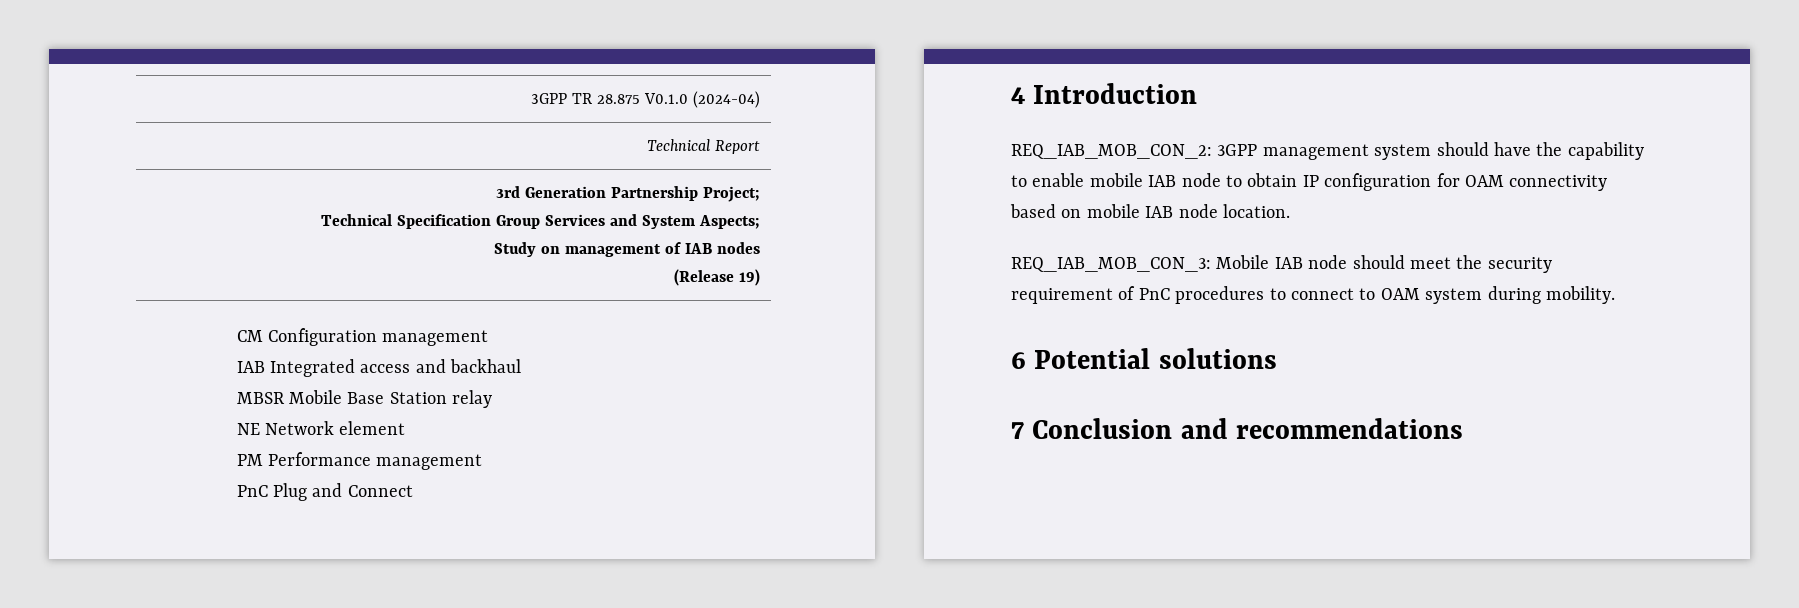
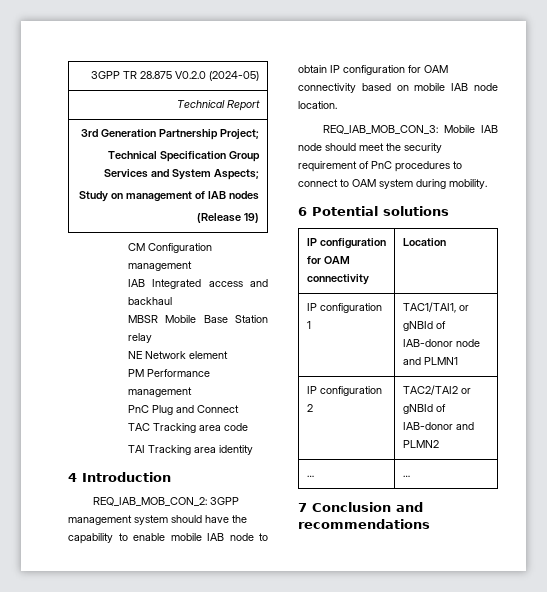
[643,91,760,108] V0.1.0 (2024-04) -> [175,71,260,81] V0.2.0 (2024-05)
(413, 491) none -> [128,423,248,433] [128,445,253,455] // TAC Tracking area code // TAI Tracking area identity
(1277, 358) none -> [306,238,386,249] [306,256,350,264] [306,274,369,285] [402,238,446,246] [306,303,382,313] [306,321,311,329] [402,302,469,313] [402,321,446,331] [402,339,480,347] [402,357,458,365] [306,386,382,396] [306,404,313,412] [402,385,471,395] [402,404,446,414] [402,422,474,430] [402,440,439,448] [306,475,314,477] [402,475,410,477] // IP configuration for OAM connectivity | Location // IP configuration 1 | TAC1/TAI1, or gNBId of IAB-donor node and PLMN1 // IP configuration 2 | TAC2/TAI2 or gNBId of IAB-donor and PLMN2 // … | …

